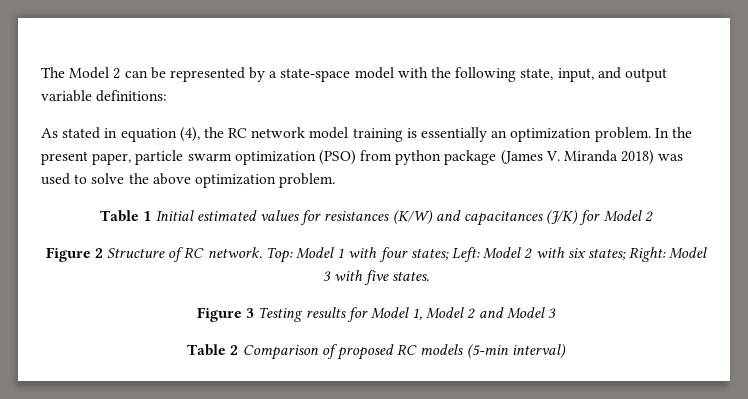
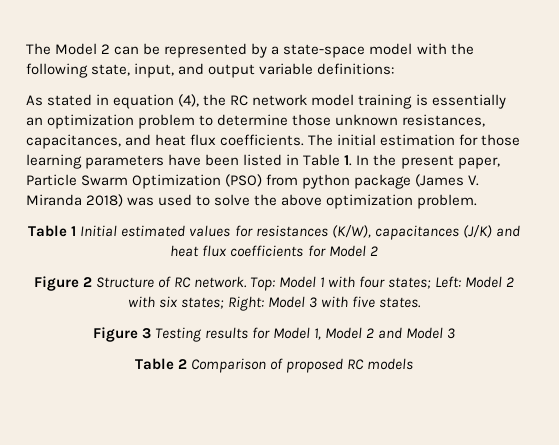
[594,127,651,142] problem. -> [138,114,486,129] [26,134,521,149] [26,154,353,169] problem to determine those unknown resistances, capacitances, and heat flux coefficients. The initial estimation for those learning parameters have been listed in Table 1.
[135,150,316,165] particle swarm optimization -> [26,174,222,189] Particle Swarm Optimization
[392,210,579,226] (K/W) and capacitances (J/K) -> [331,225,520,240] [170,245,304,257] (K/W), capacitances (J/K) and heat flux coefficients
[466,344,566,359] (5-min interval) -> (414, 364) none

